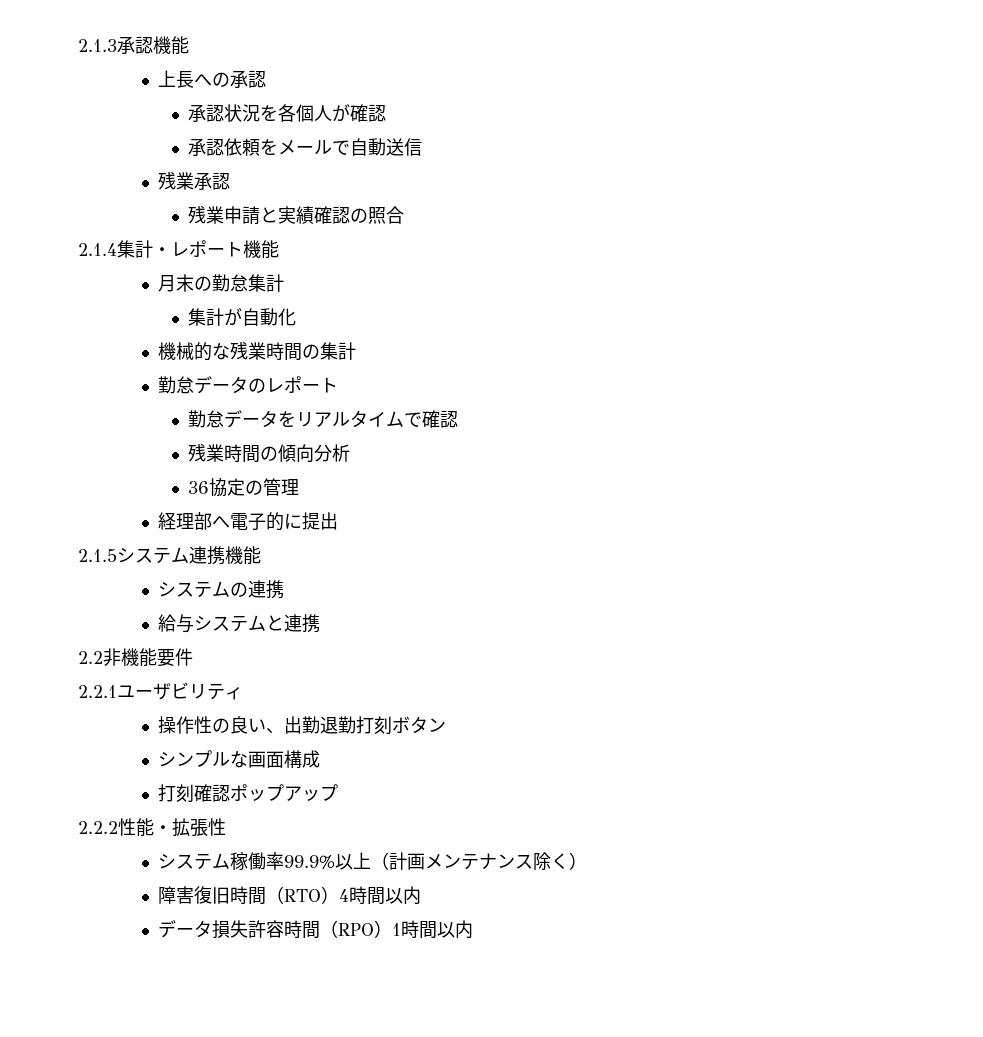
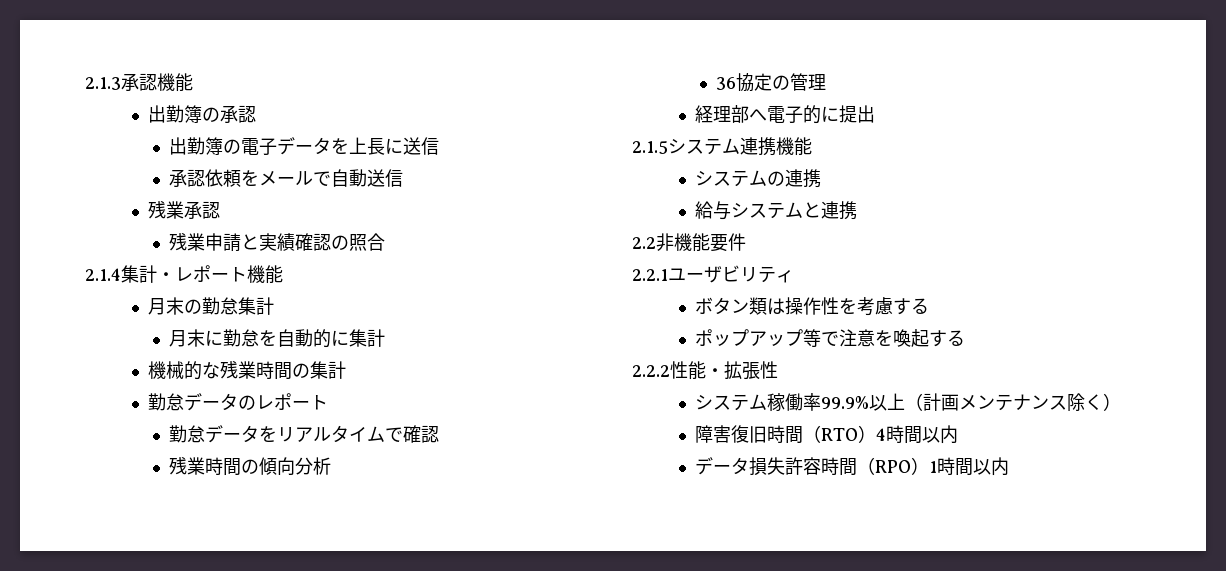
[158,70,213,88] 上長へ -> [147,105,202,123] 出勤簿
[188,104,387,122] 承認状況を各個人が確認 -> [169,137,440,156] 出勤簿の電子データを上長に送信
[188,308,297,326] 集計が自動化 -> [169,329,386,348] 月末に勤怠を自動的に集計
[158,716,447,735] [158,750,321,768] [158,784,231,803] 操作性の良い、出勤退勤打刻ボタン // シンプルな画面構成 // 打刻確認 -> [694,297,929,316] ボタン類は操作性を考慮する //
(339, 792) none -> [802,329,965,347] 等で注意を喚起する

